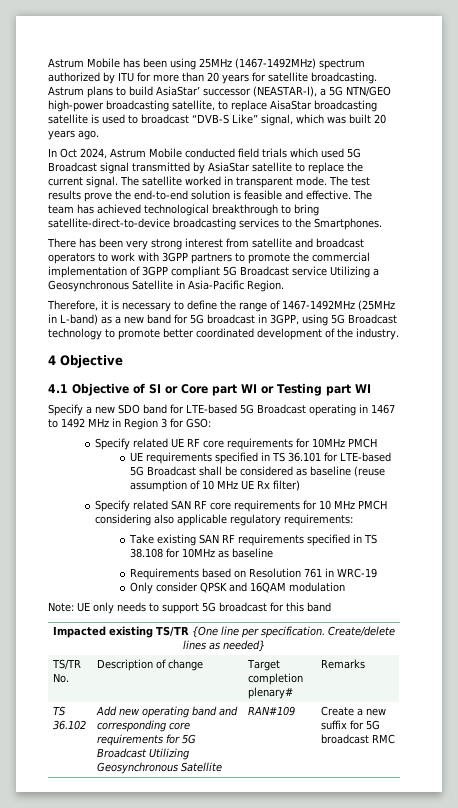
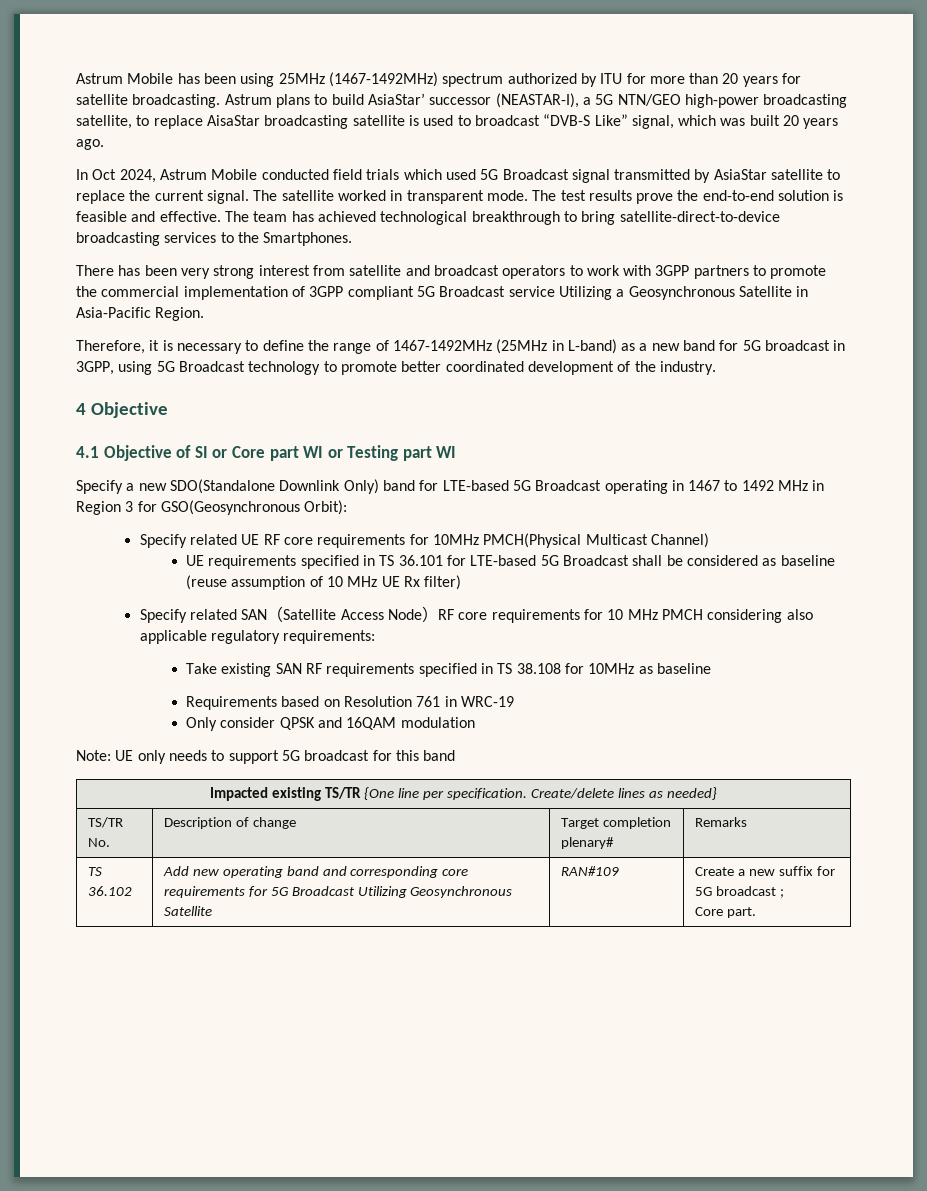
[118,404,140,414] SDO -> [169,479,379,494] SDO(Standalone Downlink Only)
[186,418,211,428] GSO: -> [160,500,348,515] GSO(Geosynchronous Orbit):
[347,438,377,448] PMCH -> [483,533,710,548] PMCH(Physical Multicast Channel)
(191, 505) none -> [267,606,439,622] （Satellite Access Node）
[371,734,395,744] RMC -> [779,889,784,898] [694,907,756,918] ; // Core part.

